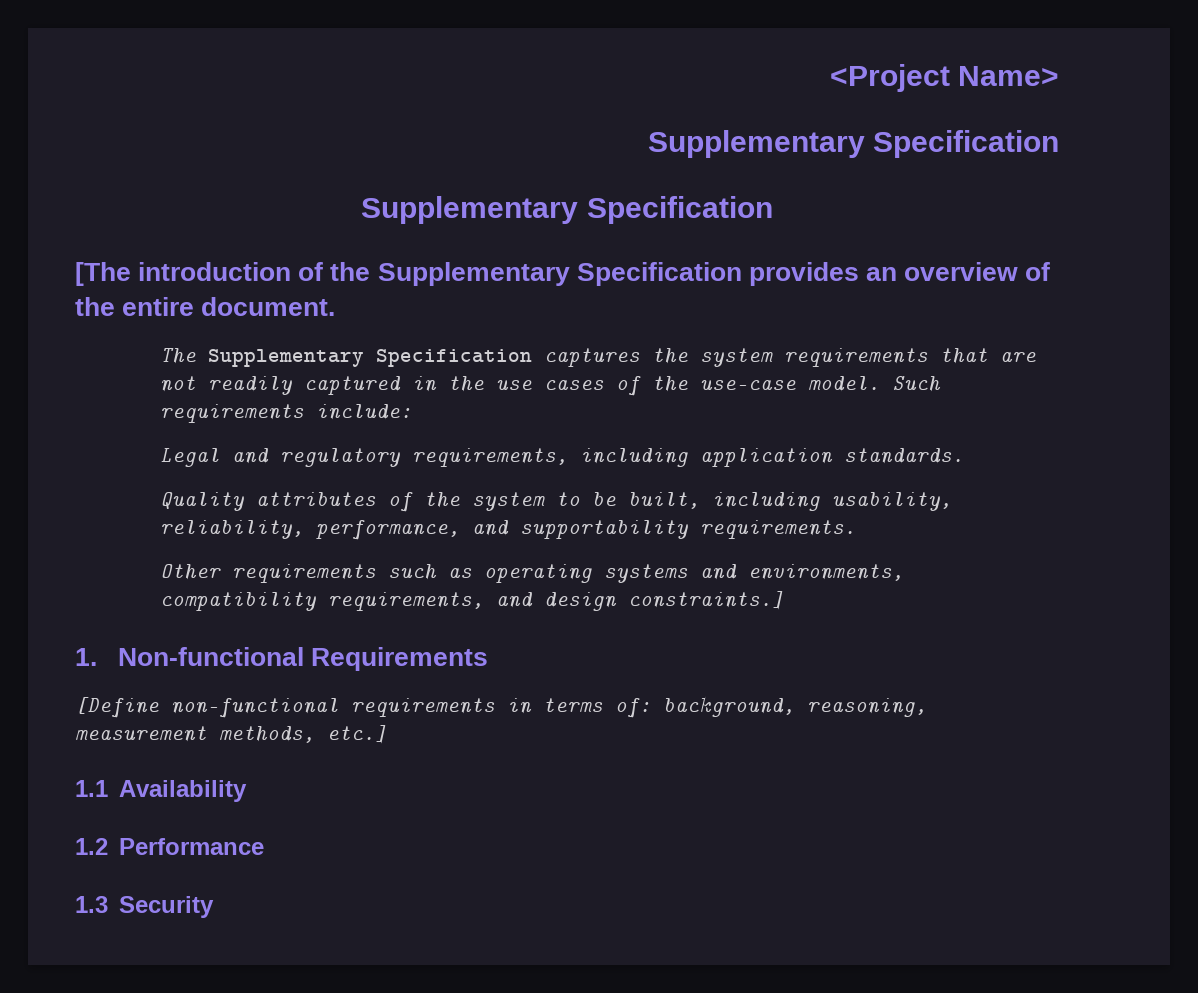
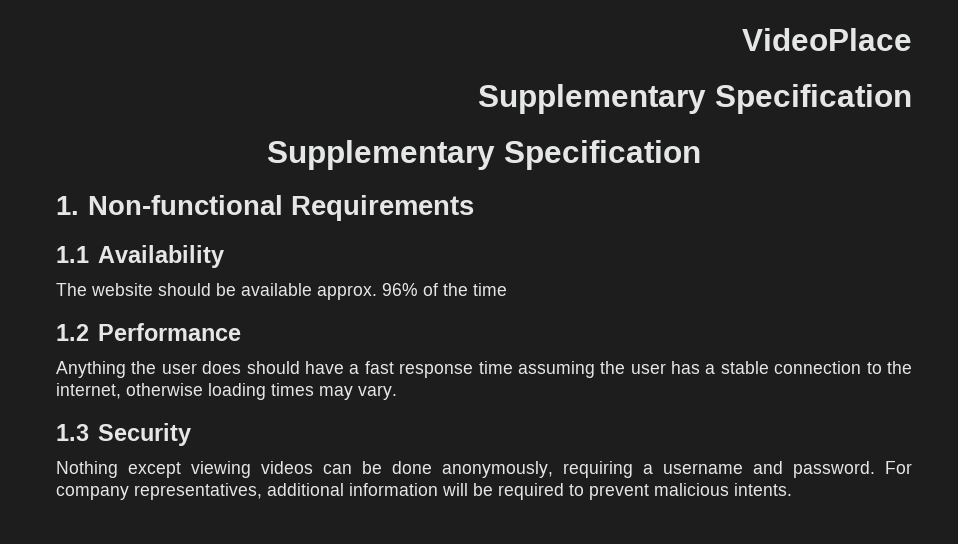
[829,64,1059,92] <Project Name> -> [742,28,912,51] VideoPlace
[75,262,1051,286] [75,297,336,316] [160,348,1037,367] [160,376,942,396] [160,404,413,423] [160,448,965,467] [160,492,953,512] [160,520,857,540] [160,564,905,583] [160,591,785,611] [75,647,488,671] [75,696,927,718] [75,725,387,744] [75,780,247,802] [75,838,264,855] [75,896,214,918] [The introduction of the Supplementary Specification provides an overview of the entire document. // The Supplementary Specification captures the system requirements that are not readily captured in the use cases of the use-case model. Such requirements include: // Legal and regulatory requirements, including application standards. // Quality attributes of the system to be built, including usability, reliability, performance, and supportability requirements. // Other requirements such as operating systems and environments, compatibility requirements, and design constraints.] // 1. Non-functional Requirements // [Define non-functional requirements in terms of: background, reasoning, measurement methods, etc.] // 1.1 Availability // 1.2 Performance // 1.3 Security -> [56,195,474,221] [56,245,224,268] [56,283,507,300] [56,323,241,341] [56,361,913,378] [56,383,397,400] [56,423,191,446] [56,461,912,478] [56,483,792,500] 1. Non-functional Requirements // 1.1 Availability // The website should be available approx. 96% of the time // 1.2 Performance // Anything the user does should have a fast response time assuming the user has a stable connection to the internet, otherwise loading times may vary. // 1.3 Security // Nothing except viewing videos can be done anonymously, requiring a username and password. For company representatives, additional information will be required to prevent malicious intents.

